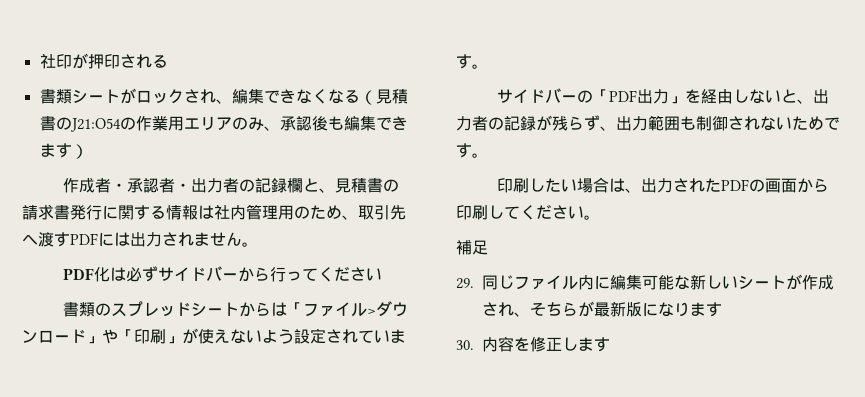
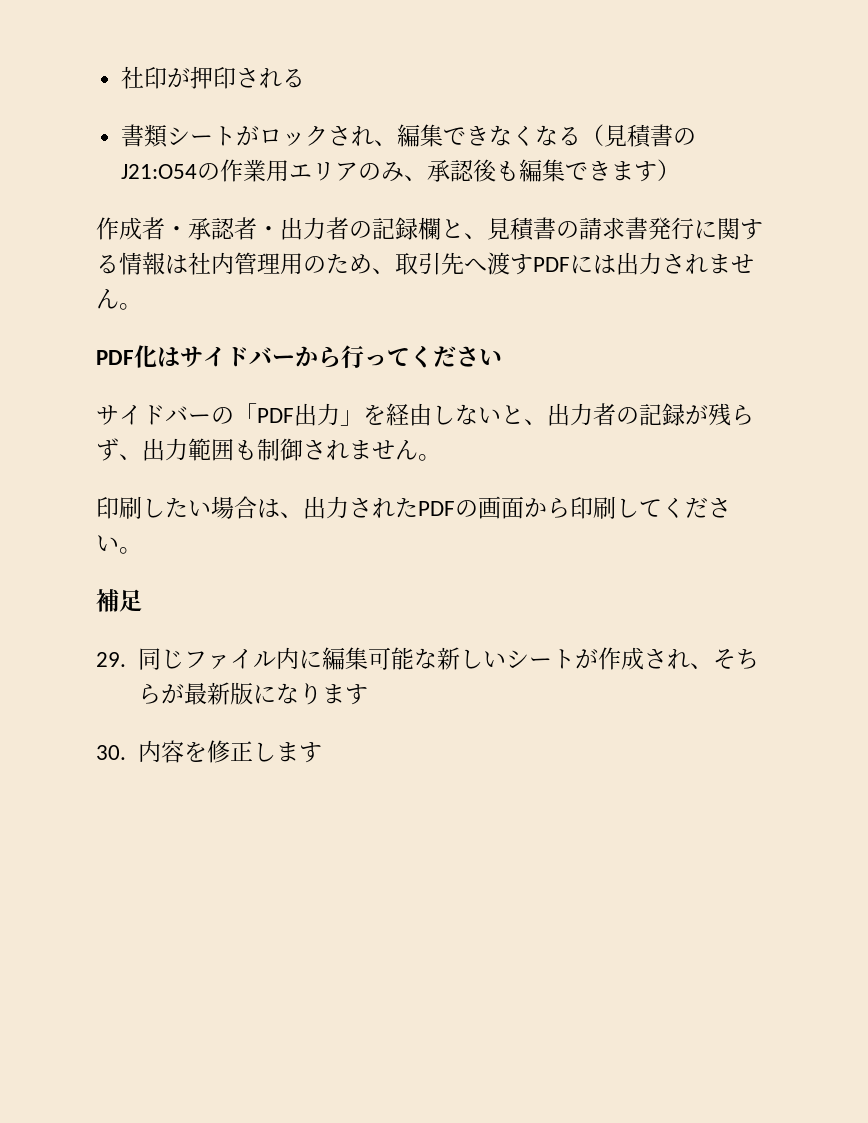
[125,266,158,282] 必ず -> (180, 357) none
[62,301,408,317] [22,328,406,344] [456,54,488,69] // 書類のスプレッドシートからは「ファイル>ダウンロード」や「印刷」が使えないよう設定されています。 -> (502, 357) none
[760,116,840,131] [456,143,472,158] ないためです -> [349,439,418,460] ません

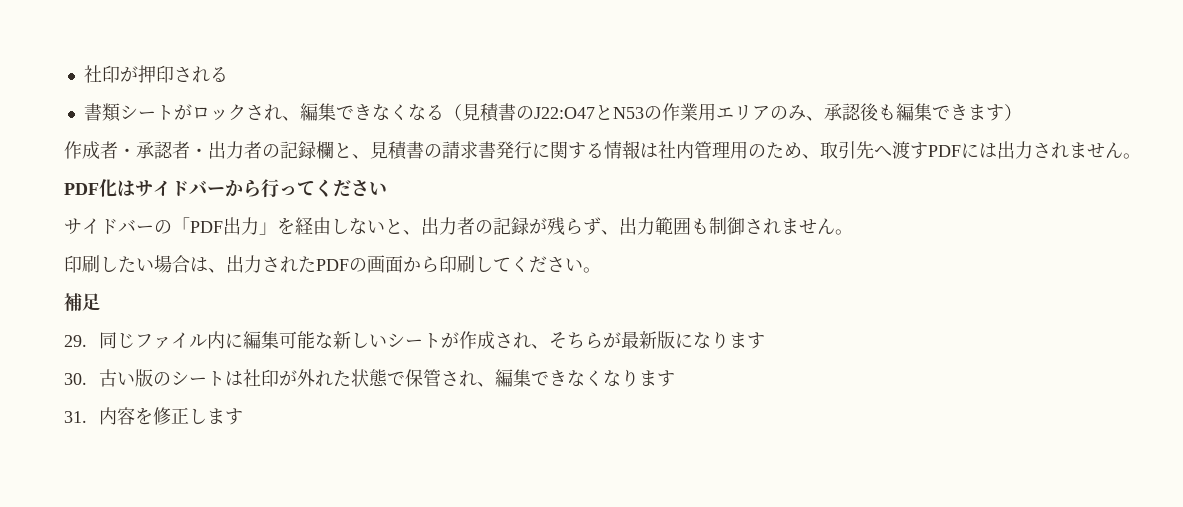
[121,164,198,179] J21:O54 -> [533,105,644,120] J22:O47とN53
(126, 752) none -> [98,369,675,387] [64,411,87,423] 古い版のシートは社印が外れた状態で保管され、編集できなくなります // 31.

